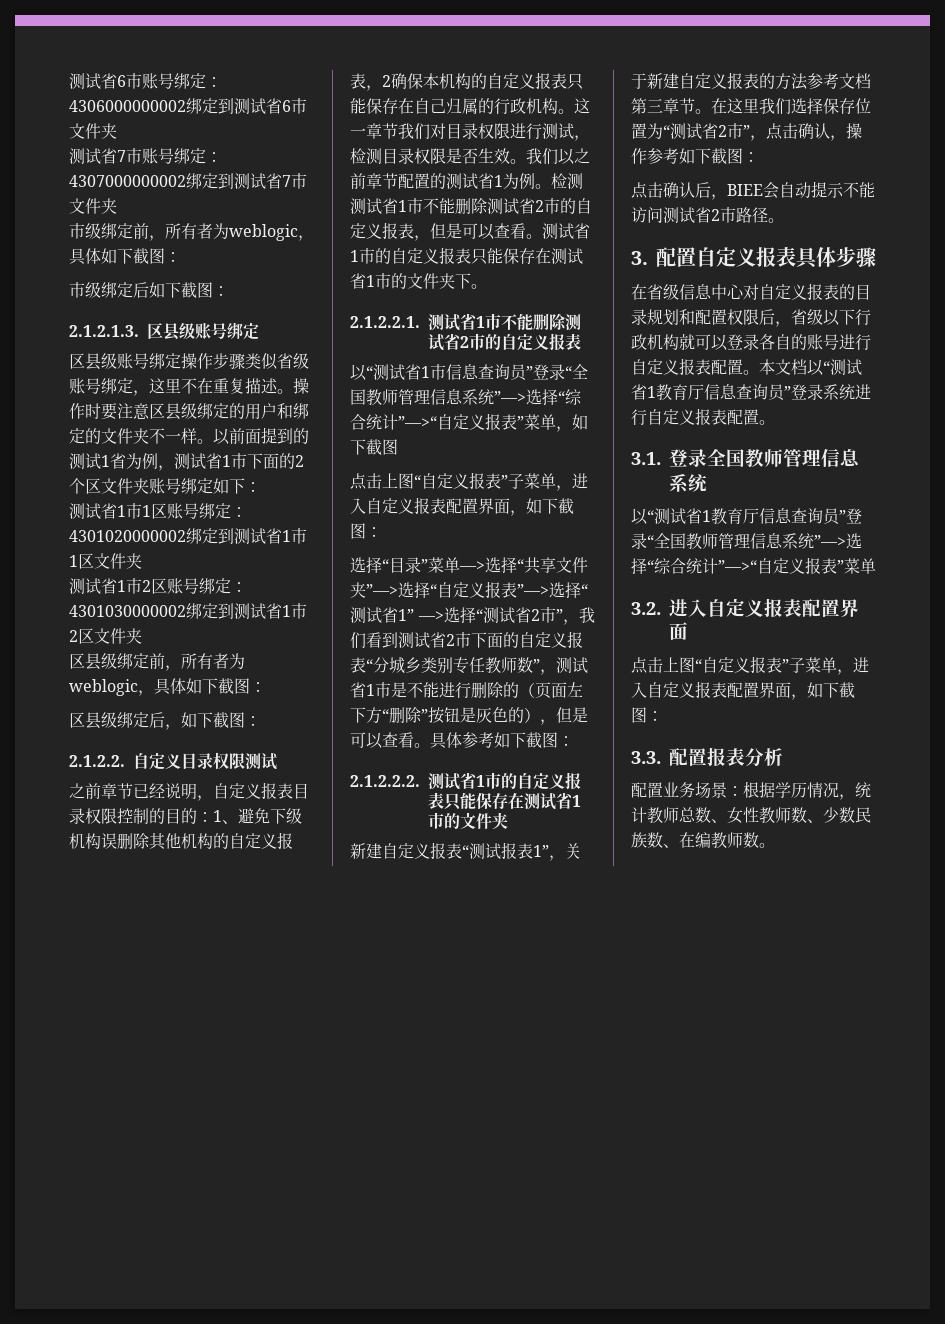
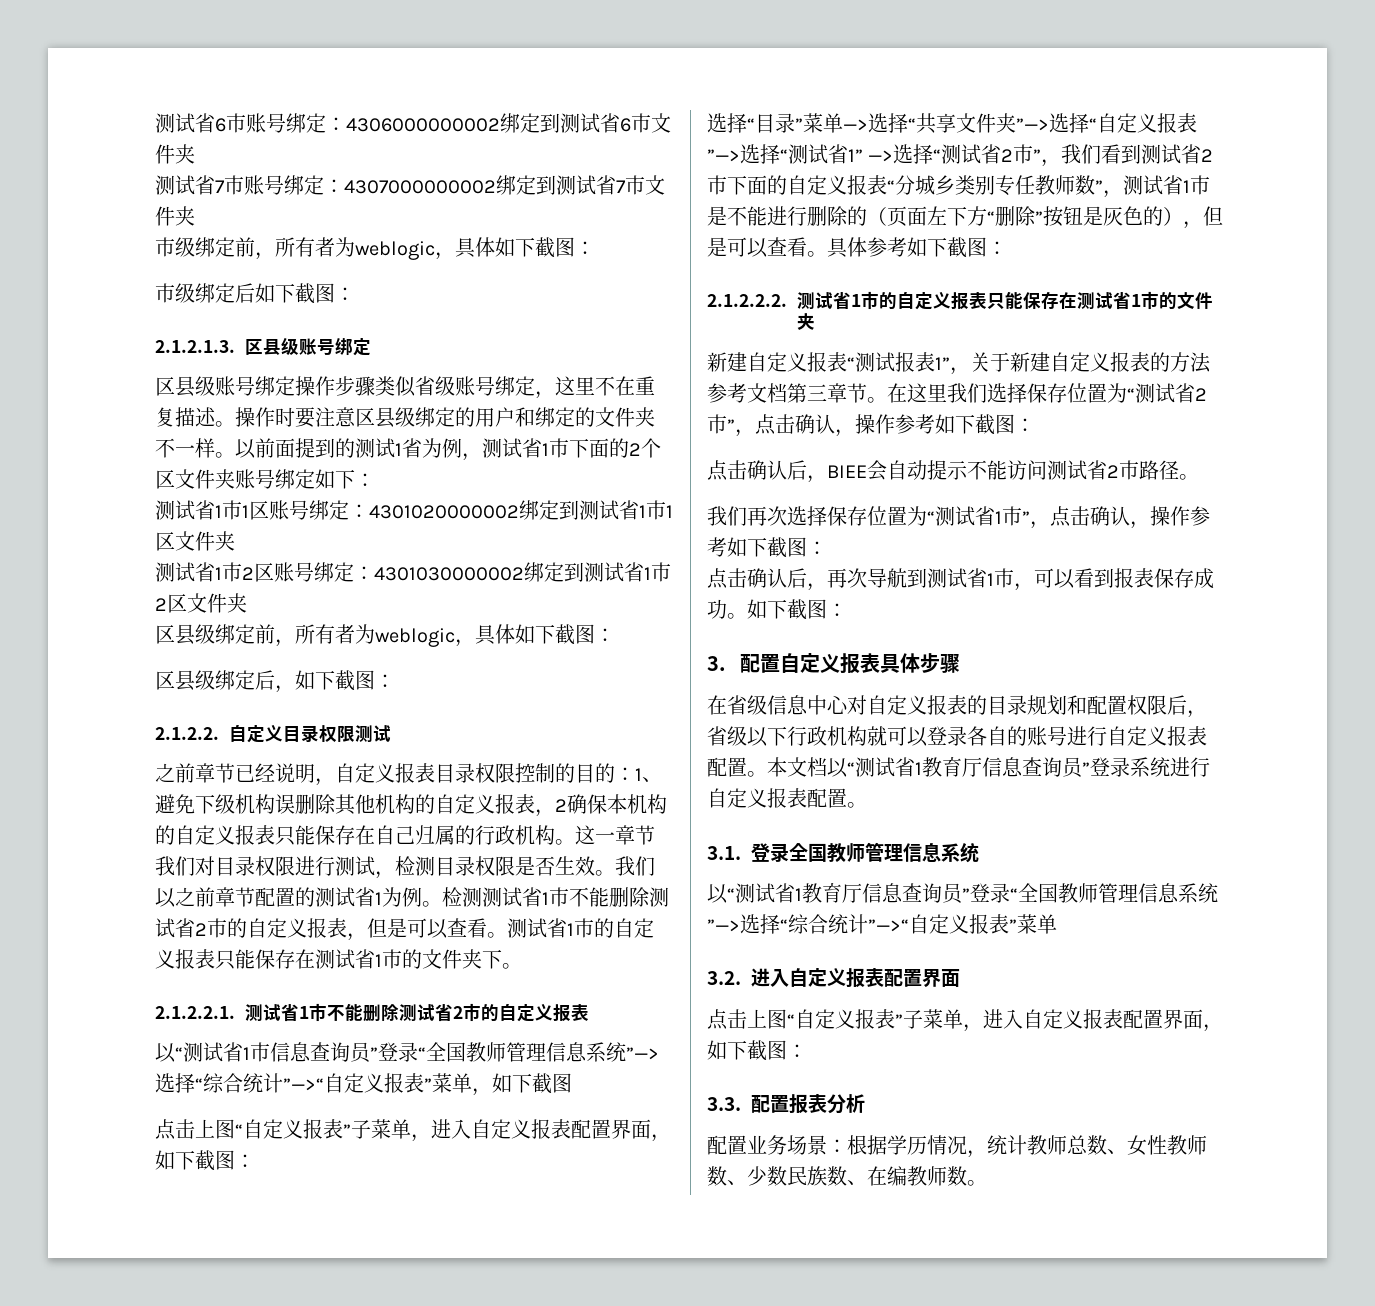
(784, 220) none -> [707,506,1210,529] [707,537,827,558] [707,568,1214,591] [707,599,847,620] // 我们再次选择保存位置为“测试省1市”，点击确认，操作参考如下截图： // 点击确认后，再次导航到测试省1市，可以看到报表保存成功。如下截图：

